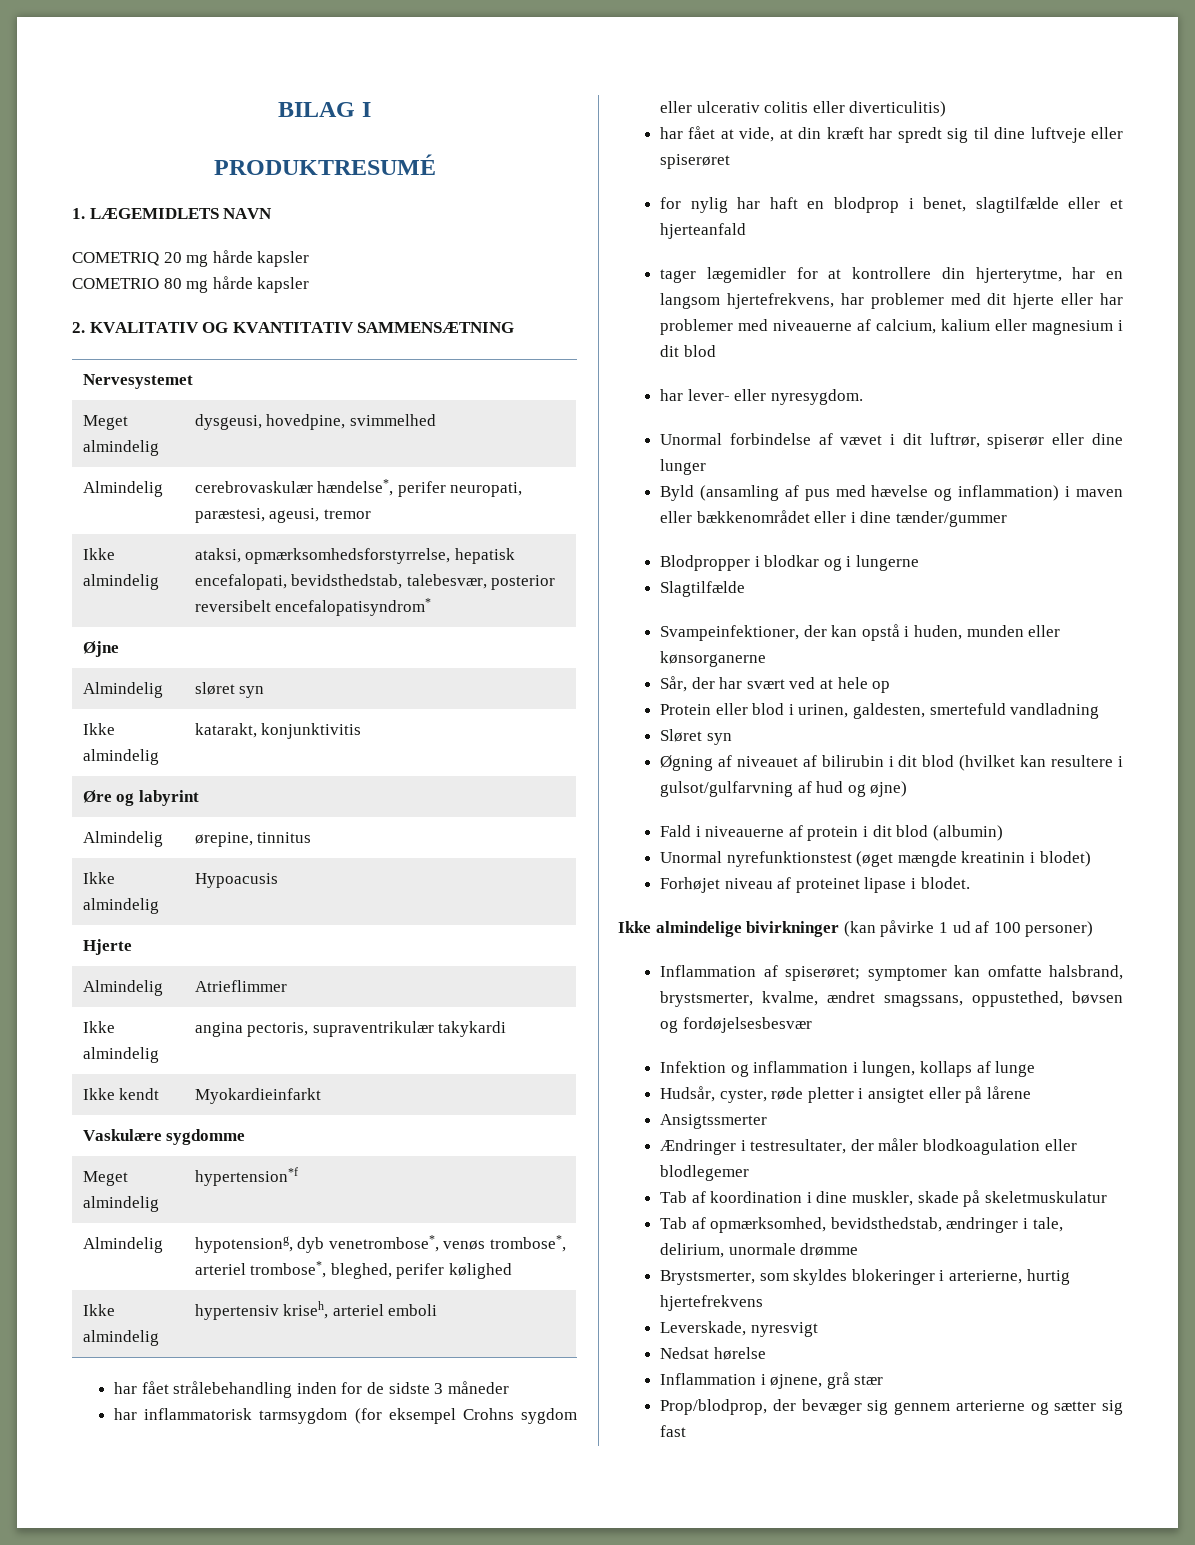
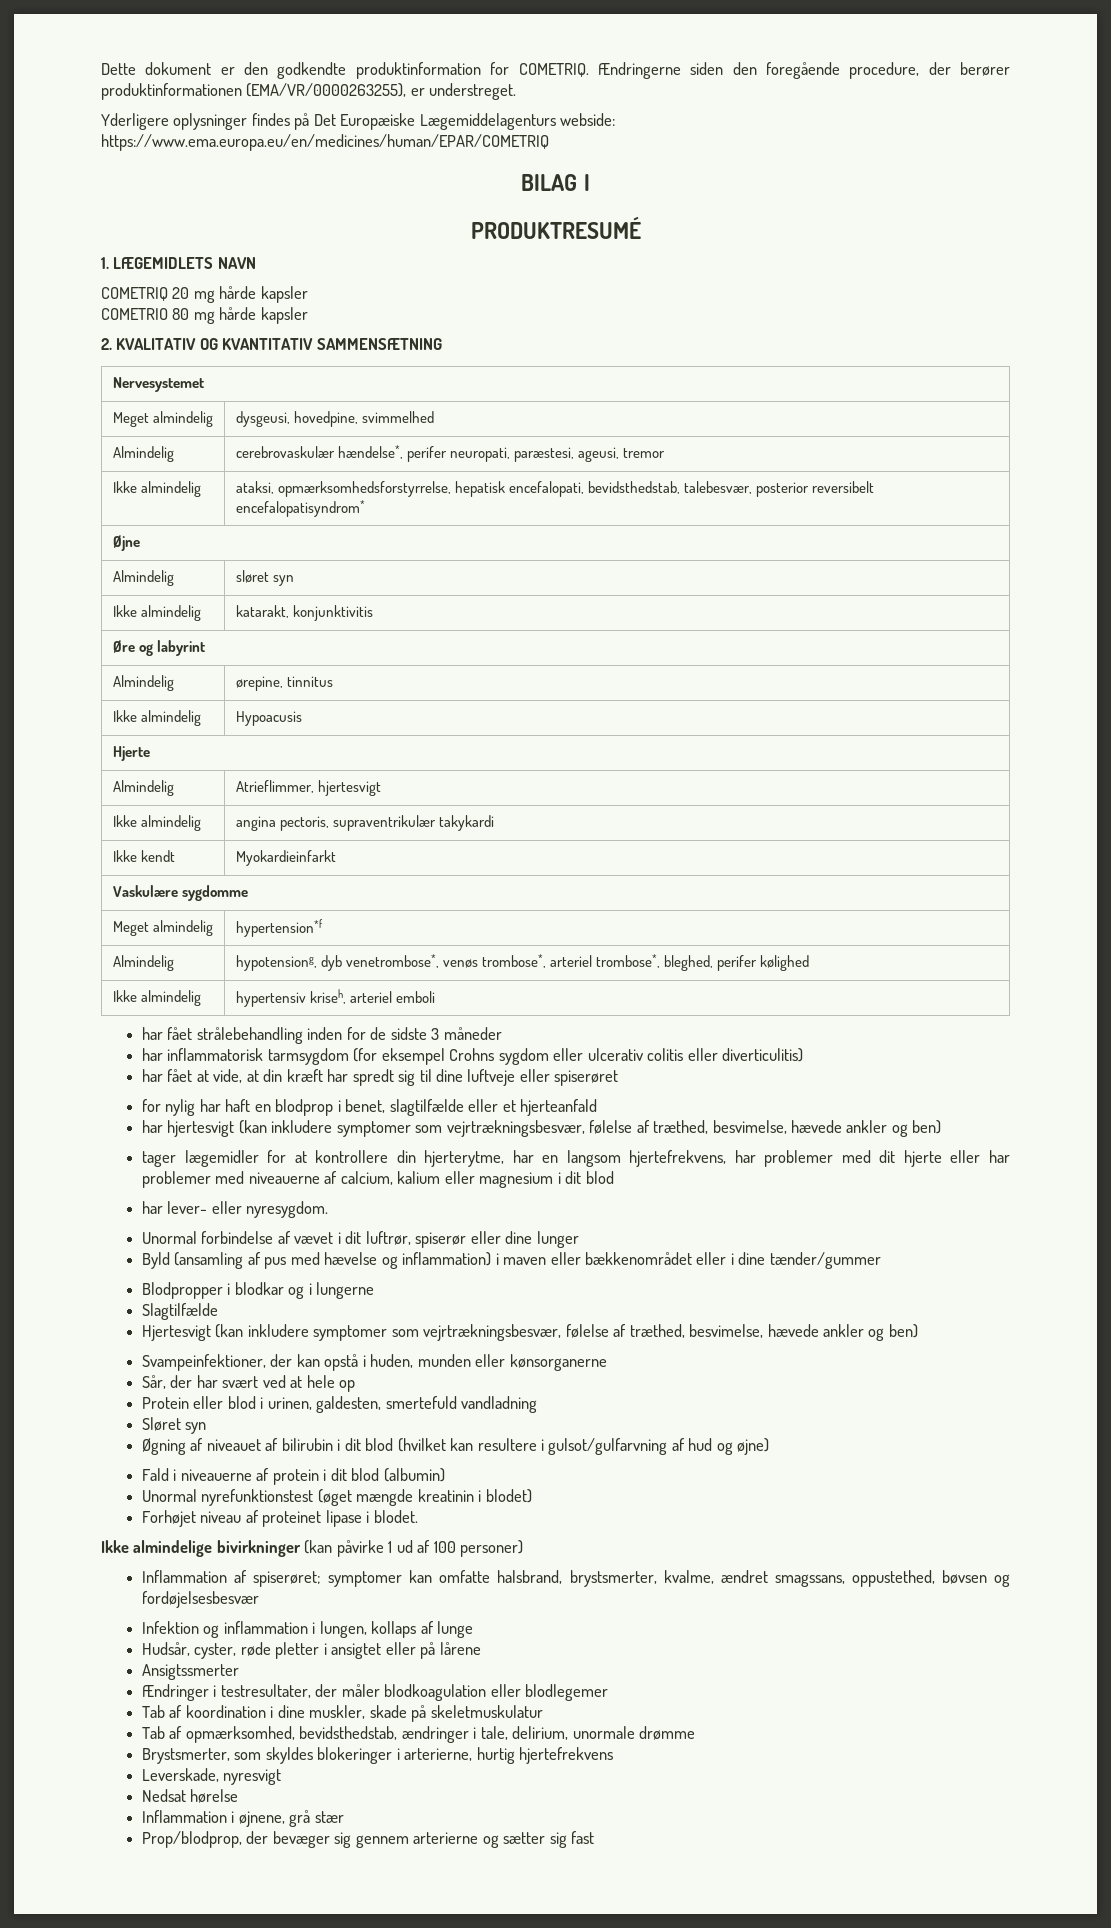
(278, 109) none -> [101,62,1011,79] [101,83,517,100] [101,113,616,130] [101,134,549,151] Dette dokument er den godkendte produktinformation for COMETRIQ. Ændringerne siden den foregående procedure, der berører produktinformationen (EMA/VR/0000263255), er understreget. // Yderligere oplysninger findes på Det Europæiske Lægemiddelagenturs webside: https://www.ema.europa.eu/en/medicines/human/EPAR/COMETRIQ //
[194,980,287,992] Atrieflimmer -> [235,780,381,796] Atrieflimmer, hjertesvigt
(747, 231) none -> [142,1120,942,1137] // har hjertesvigt (kan inkludere symptomer som vejrtrækningsbesvær, følelse af træthed, besvimelse, hævede ankler og ben)
(746, 589) none -> [142,1324,918,1341] // Hjertesvigt (kan inkludere symptomer som vejrtrækningsbesvær, følelse af træthed, besvimelse, hævede ankler og ben)

